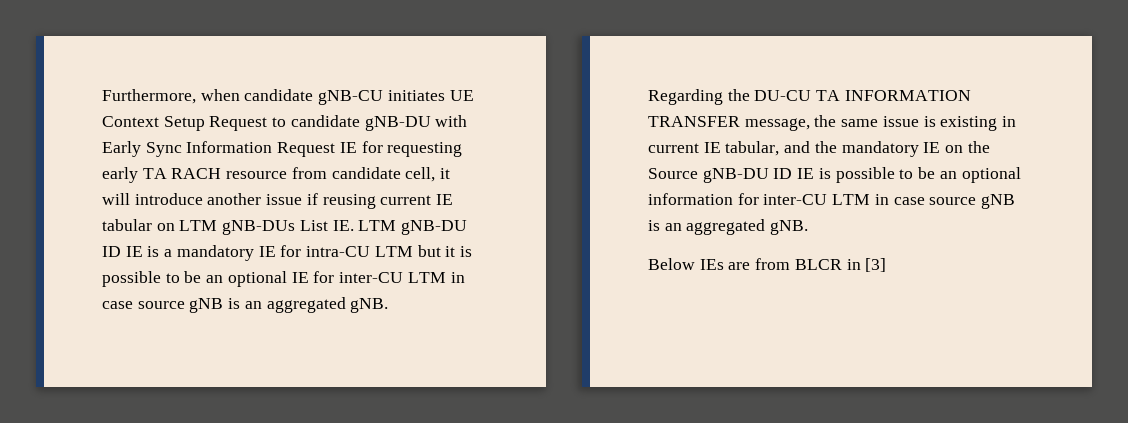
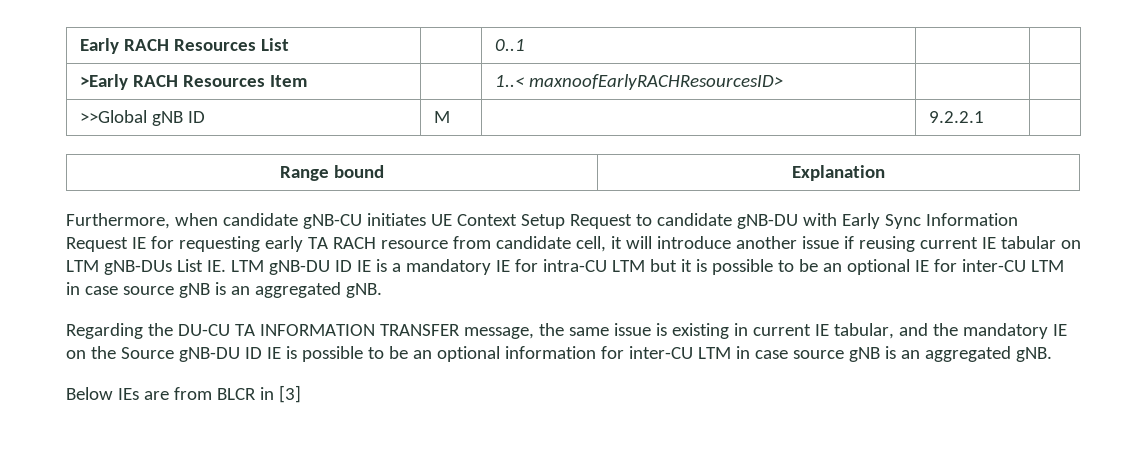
(102, 96) none -> [79,38,289,54] [494,39,525,51] [79,74,307,90] [494,74,783,90] [79,110,205,126] [433,111,450,123] [928,111,984,123] [280,165,384,181] [792,165,885,181] Early RACH Resources List | | 0..1 | | // >Early RACH Resources Item | | 1..< maxnoofEarlyRACHResourcesID> | | // >>Global gNB ID | M | | 9.2.2.1 | // Range bound | Explanation //

